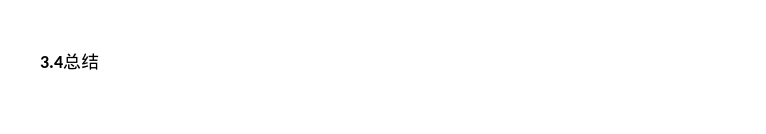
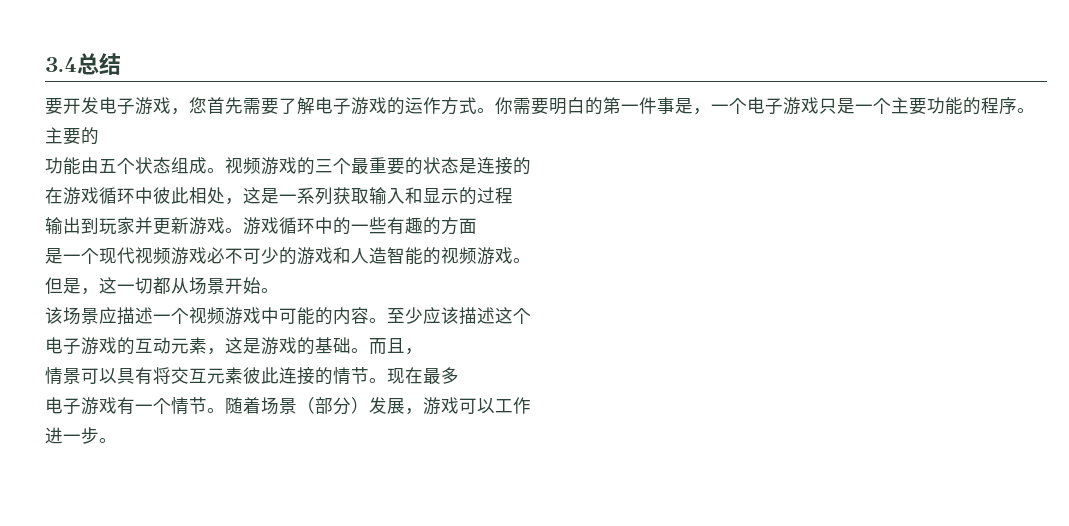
(99, 61) none -> [45,97,1035,115] [45,127,99,145] [45,157,531,175] [45,187,513,205] [45,217,477,235] [45,247,531,265] [45,277,279,295] [45,307,531,325] [45,337,423,355] [45,367,459,385] [45,397,531,415] [45,427,117,444] // 要开发电子游戏，您首先需要了解电子游戏的运作方式。你需要明白的第一件事是，一个电子游戏只是一个主要功能的程序。主要的 // 功能由五个状态组成。视频游戏的三个最重要的状态是连接的 // 在游戏循环中彼此相处，这是一系列获取输入和显示的过程 // 输出到玩家并更新游戏。游戏循环中的一些有趣的方面 // 是一个现代视频游戏必不可少的游戏和人造智能的视频游戏。 // 但是，这一切都从场景开始。 // 该场景应描述一个视频游戏中可能的内容。至少应该描述这个 // 电子游戏的互动元素，这是游戏的基础。而且， // 情景可以具有将交互元素彼此连接的情节。现在最多 // 电子游戏有一个情节。随着场景（部分）发展，游戏可以工作 // 进一步。

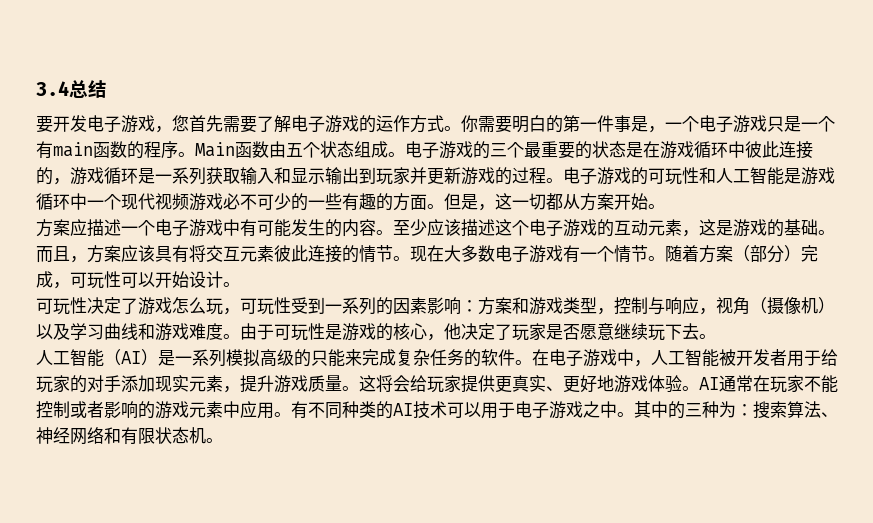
[891,97,1035,115] [45,127,99,145] [45,157,81,175] 主要功能的程序。主要的 // 功能 -> [36,141,269,159] 有main函数的程序。Main函数
[225,157,261,174] 视频 -> [405,141,439,159] 电子
[477,157,531,175] 连接的 // -> (643, 150) none
[189,187,261,205] 相处，这 -> [779,141,813,159] [36,167,138,185] 连接的，游戏循环
[459,187,513,205] 的过程 // -> (325, 176) none
[225,217,477,235] [45,248,63,264] 。游戏循环中的一些有趣的方面 // 是 -> [495,167,835,185] [36,193,87,210] 的过程。电子游戏的可玩性和人工智能是游戏循环中
[297,247,531,265] 游戏和人造智能的视频游戏。 // -> [308,193,444,211] 一些有趣的方面。
[189,277,225,295] 场景 -> [580,193,614,211] 方案
[45,307,99,325] 该场景 -> [36,219,70,237] 方案
[189,307,315,325] 视频游戏中可能 -> [155,219,325,237] 电子游戏中有可能发生
(531, 315) // -> (529, 228) none
[45,367,117,385] // 情景可以 -> [87,245,155,263] 方案应该
[423,368,441,384] 最 -> [444,245,461,262] 大
(459, 375) // -> [478,245,495,262] 数
[261,397,297,415] 场景 -> [699,245,733,263] 方案
[369,397,531,415] [45,427,99,444] 发展，游戏可以工作 // 进一步 -> [801,245,818,262] [36,271,240,289] [36,297,835,315] [36,323,716,341] [36,349,838,367] [36,375,838,393] [36,401,838,419] [36,427,206,445] 完成，可玩性可以开始设计。 // 可玩性决定了游戏怎么玩，可玩性受到一系列的因素影响：方案和游戏类型，控制与响应，视角（摄像机）以及学习曲线和游戏难度。由于可玩性是游戏的核心，他决定了玩家是否愿意继续玩下去。 // 人工智能（AI）是一系列模拟高级的只能来完成复杂任务的软件。在电子游戏中，人工智能被开发者用于给玩家的对手添加现实元素，提升游戏质量。这将会给玩家提供更真实、更好地游戏体验。AI通常在玩家不能控制或者影响的游戏元素中应用。有不同种类的AI技术可以用于电子游戏之中。其中的三种为：搜索算法、神经网络和有限状态机

